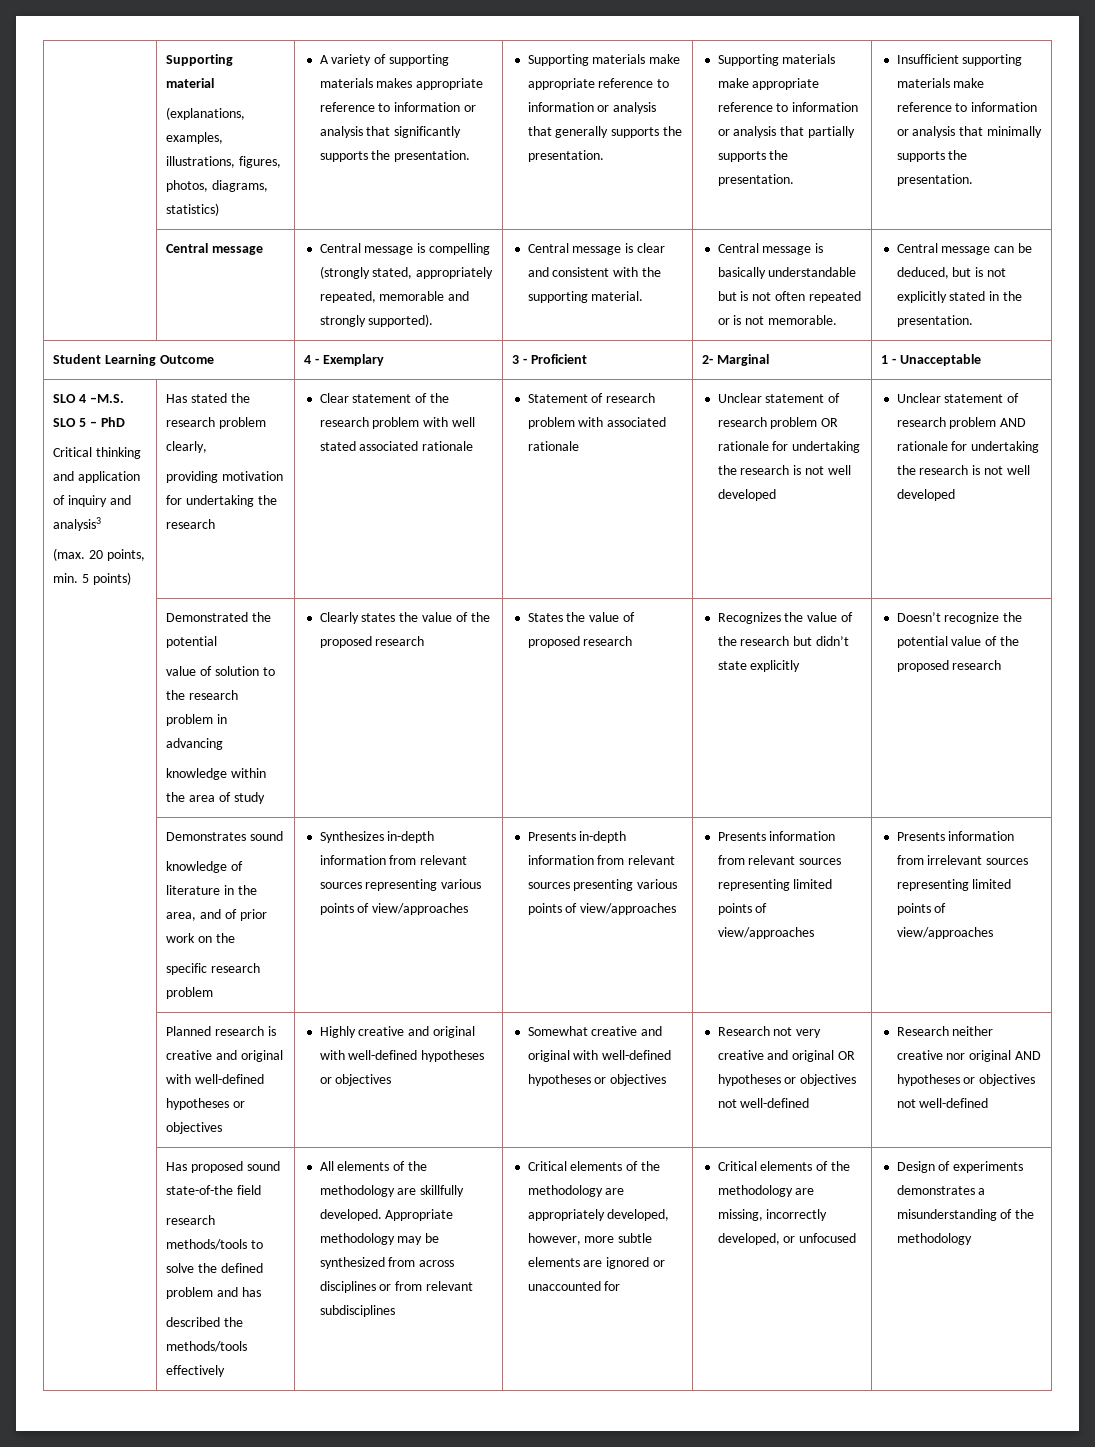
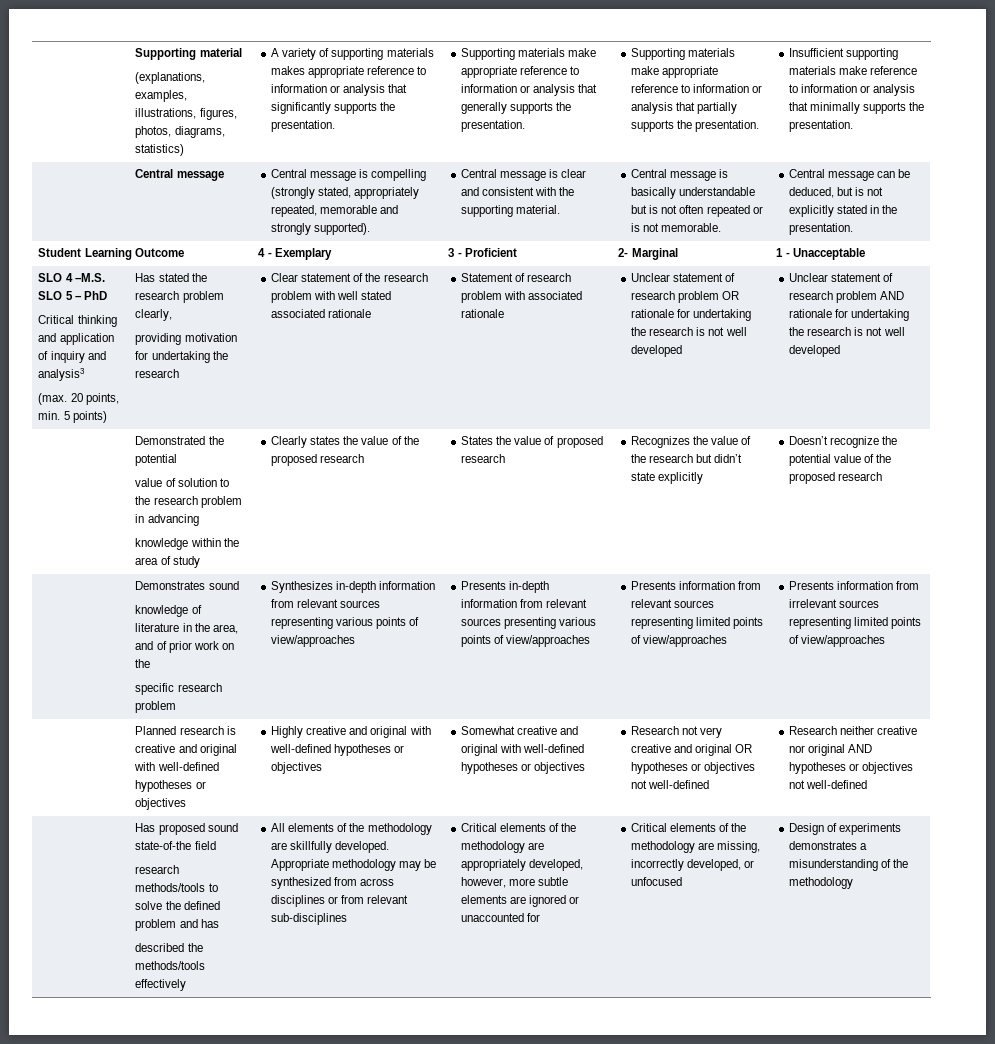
[319,1305,395,1317] subdisciplines -> [271,913,348,925] sub-disciplines

